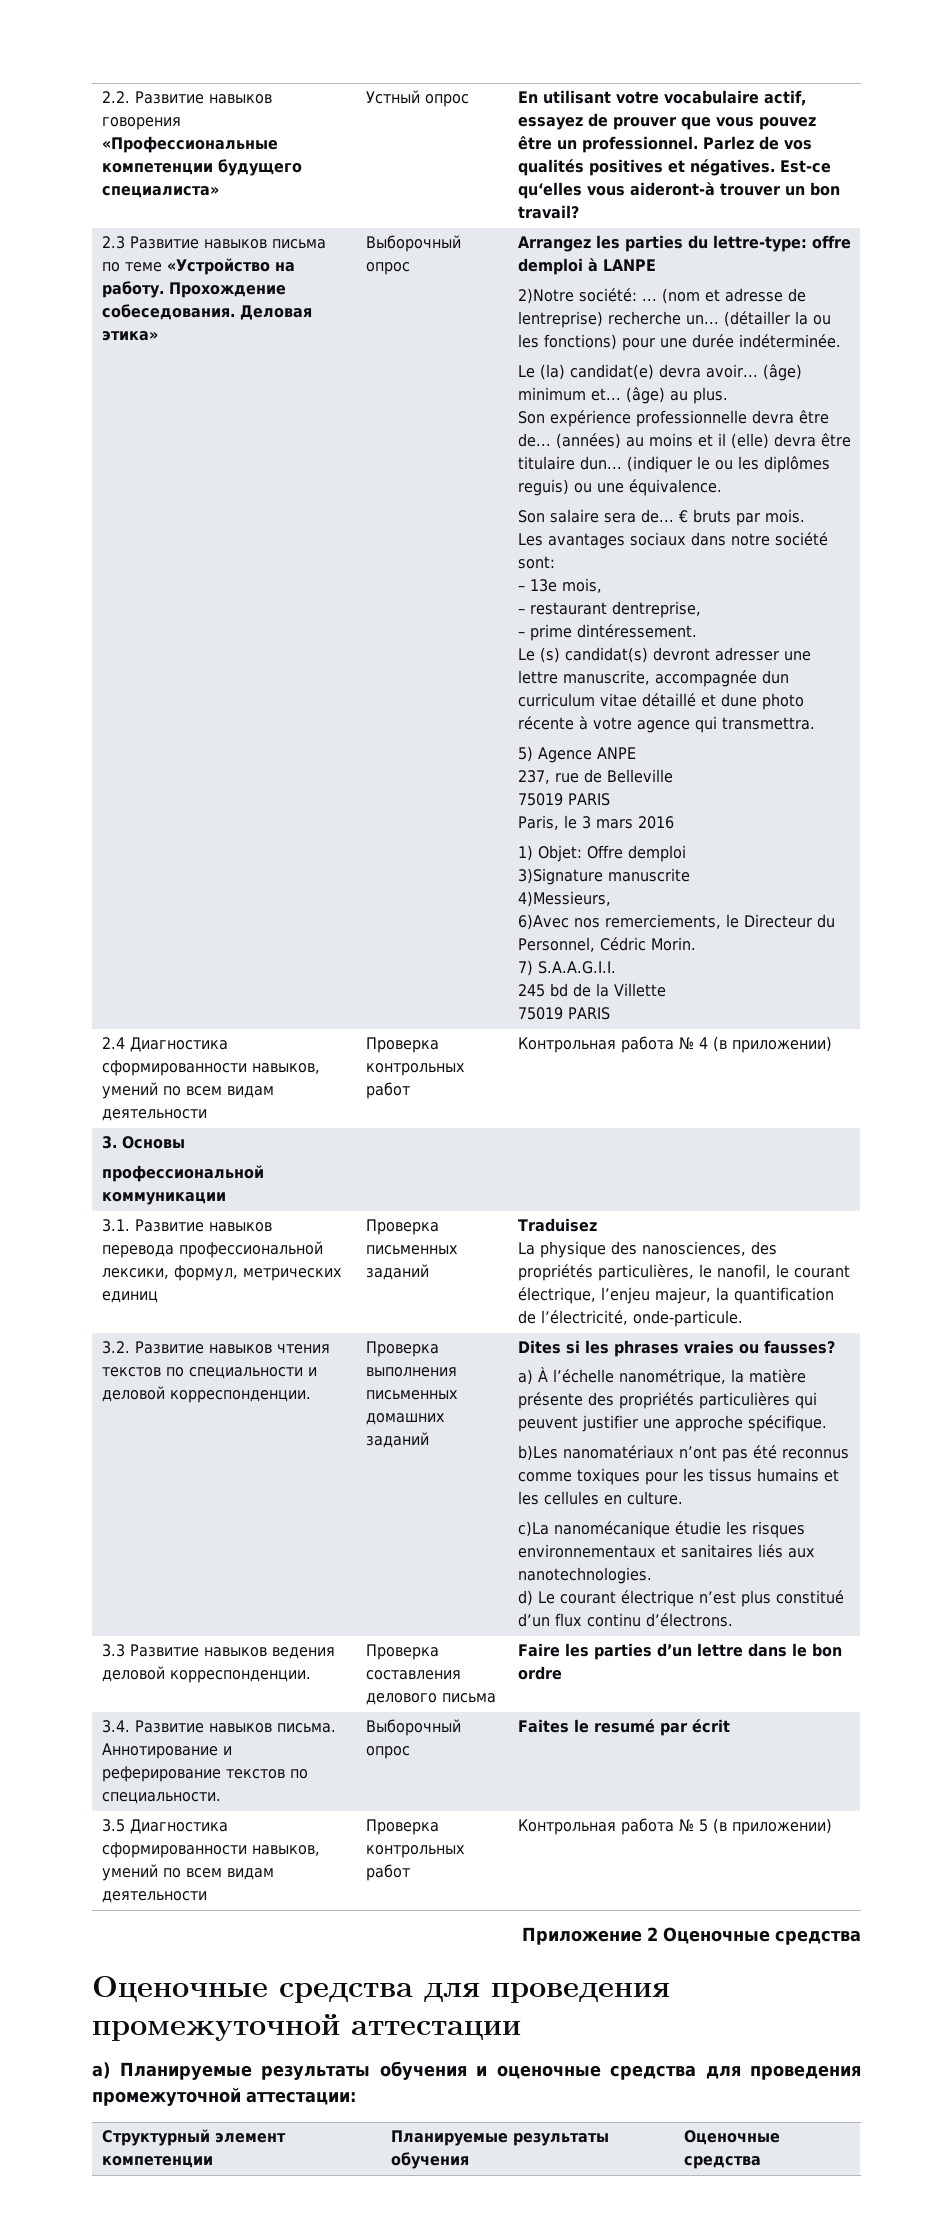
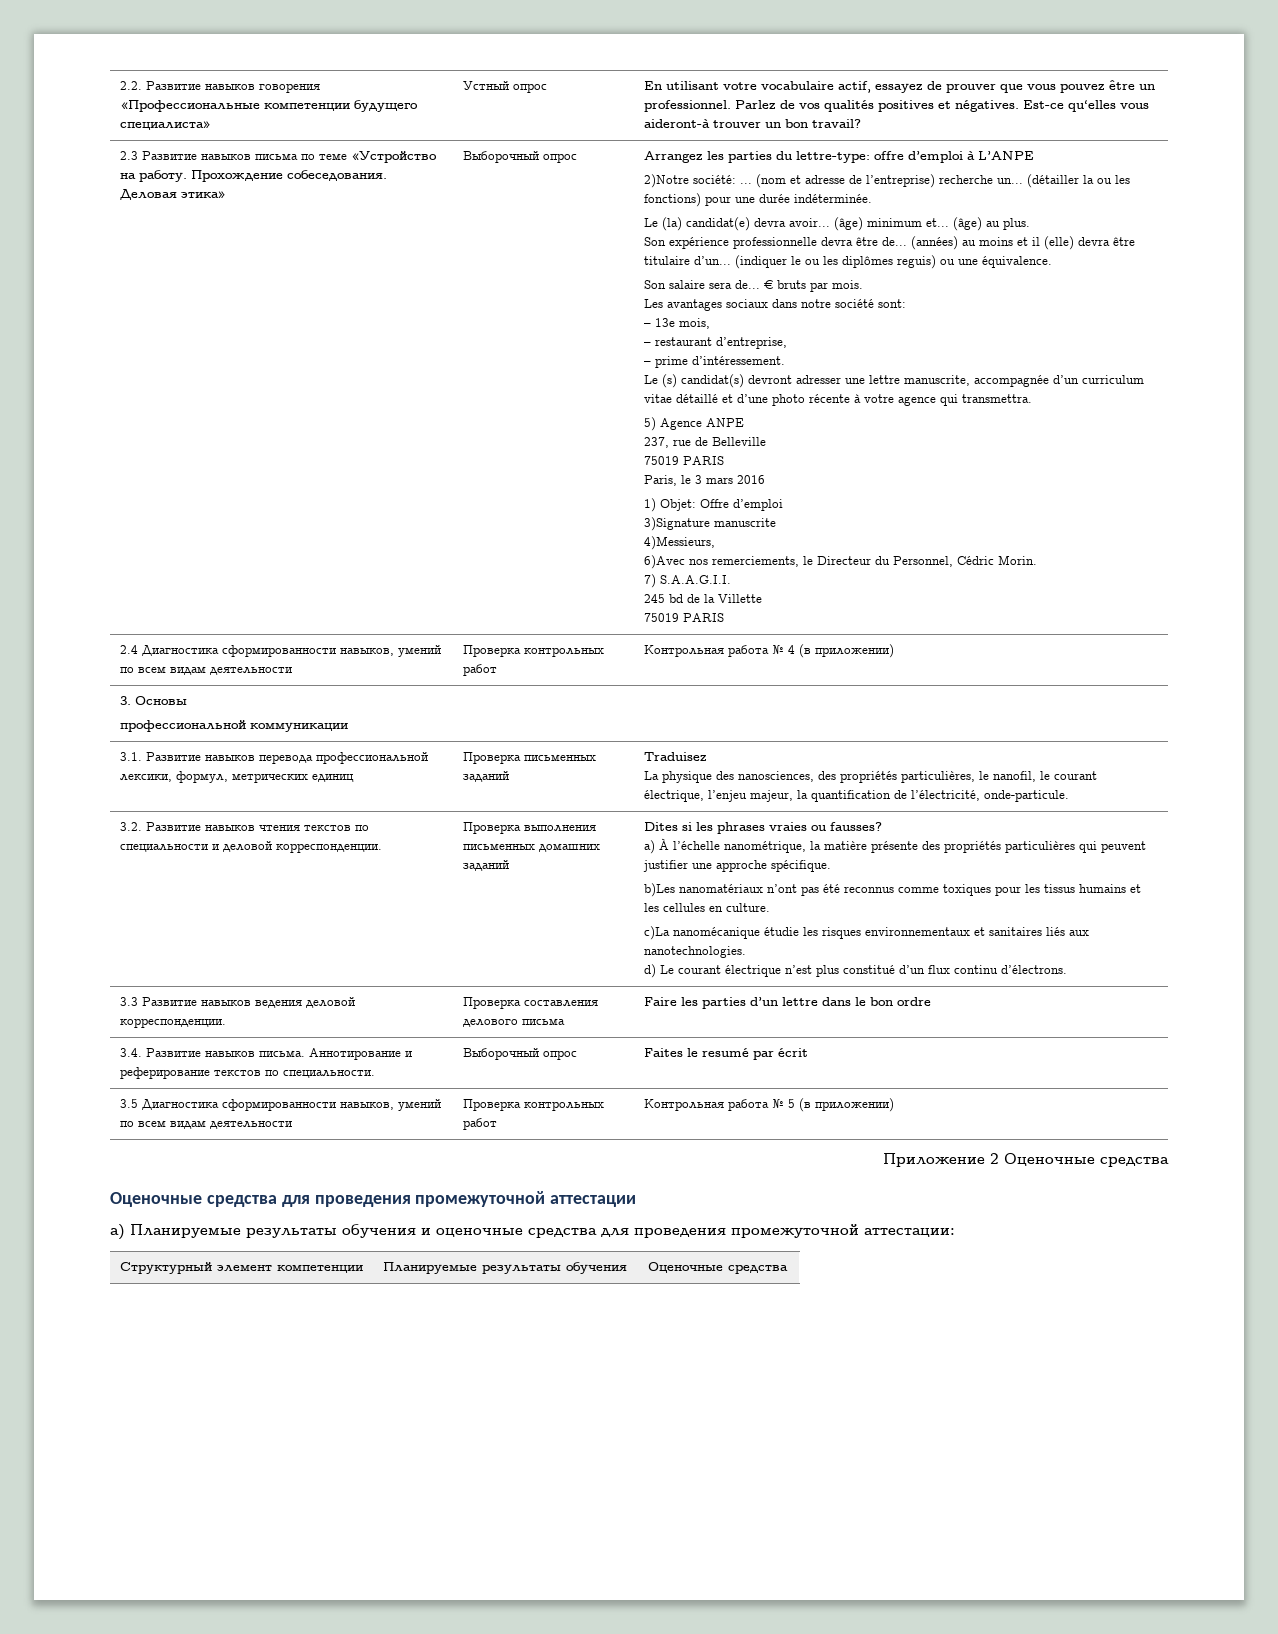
[517,258,656,275] demploi à LANPE -> [908,151,1035,163] d’emploi à L’ANPE
[517,311,603,328] lentreprise) -> [866,174,936,188] l’entreprise)
[579,456,622,470] dun... -> [694,256,732,265] d’un...
[611,601,701,618] dentreprise, -> [716,337,788,349] d’entreprise,
[576,624,697,638] dintéressement. -> [692,356,786,365] d’intéressement.
[761,670,789,684] dun -> [1053,375,1080,384] d’un
[720,693,757,707] dune -> [737,394,769,403] d’une
[627,845,686,862] demploi -> [733,499,784,511] d’emploi

